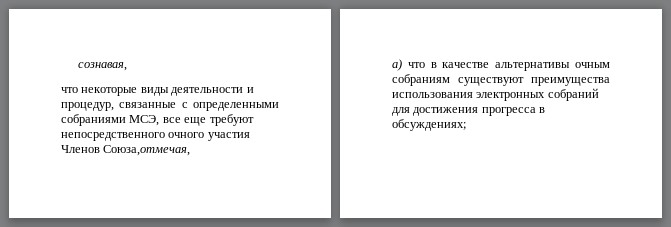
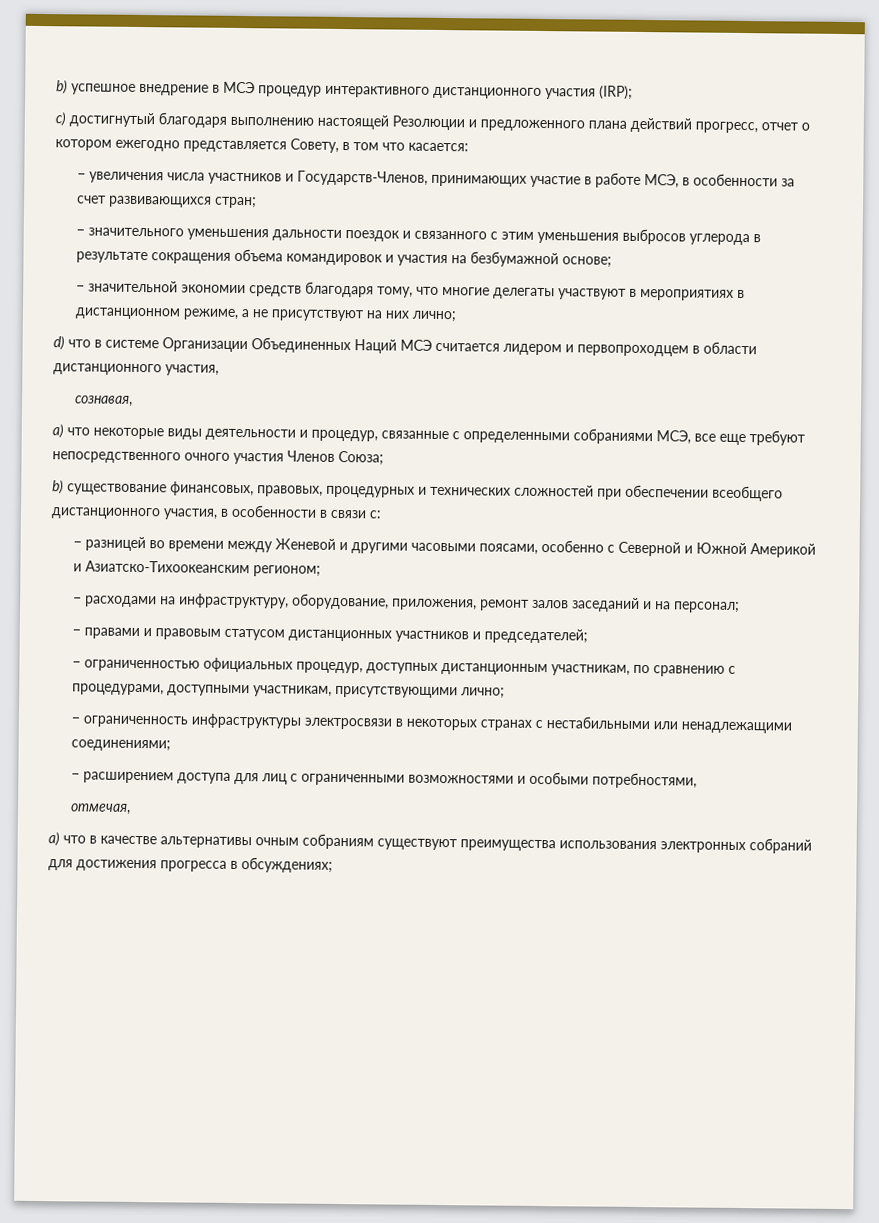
(77, 66) none -> [56,80,633,100] [55,112,810,134] [55,138,469,153] [77,170,796,189] [77,195,258,209] [76,227,762,246] [76,248,613,268] [76,280,746,301] [75,307,457,323] [53,336,757,357] [53,363,219,376] b) успешное внедрение в МСЭ процедур интерактивного дистанционного участия (IRP); // c) достигнутый благодаря выполнению настоящей Резолюции и предложенного плана действий прогресс, отчет о котором ежегодно представляется Совету, в том что касается: // − увеличения числа участников и Государств-Членов, принимающих участие в работе МСЭ, в особенности за счет развивающихся стран; // − значительного уменьшения дальности поездок и связанного с этим уменьшения выбросов углерода в результате сокращения объема командировок и участия на безбумажной основе; // − значительной экономии средств благодаря тому, что многие делегаты участвуют в мероприятиях в дистанционном режиме, а не присутствуют на них лично; // d) что в системе Организации Объединенных Наций МСЭ считается лидером и первопроходцем в области дистанционного участия, //
(127, 66) none -> [52,424,64,439] a)
[103,145,191,156] Союза,отмечая, -> [338,450,384,466] [52,480,783,502] [51,504,382,520] [73,536,817,558] [73,560,322,577] [73,593,741,613] [72,627,589,644] [72,657,737,677] [72,683,506,699] [71,713,793,734] [71,739,172,752] [71,771,698,789] [70,803,132,815] Союза; // b) существование финансовых, правовых, процедурных и технических сложностей при обеспечении всеобщего дистанционного участия, в особенности в связи с: // − разницей во времени между Женевой и другими часовыми поясами, особенно с Северной и Южной Америкой и Азиатско-Тихоокеанским регионом; // − расходами на инфраструктуру, оборудование, приложения, ремонт залов заседаний и на персонал; // − правами и правовым статусом дистанционных участников и председателей; // − ограниченностью официальных процедур, доступных дистанционным участникам, по сравнению с процедурами, доступными участникам, присутствующими лично; // − ограниченность инфраструктуры электросвязи в некоторых странах с нестабильными или ненадлежащими соединениями; // − расширением доступа для лиц с ограниченными возможностями и особыми потребностями, // отмечая,

